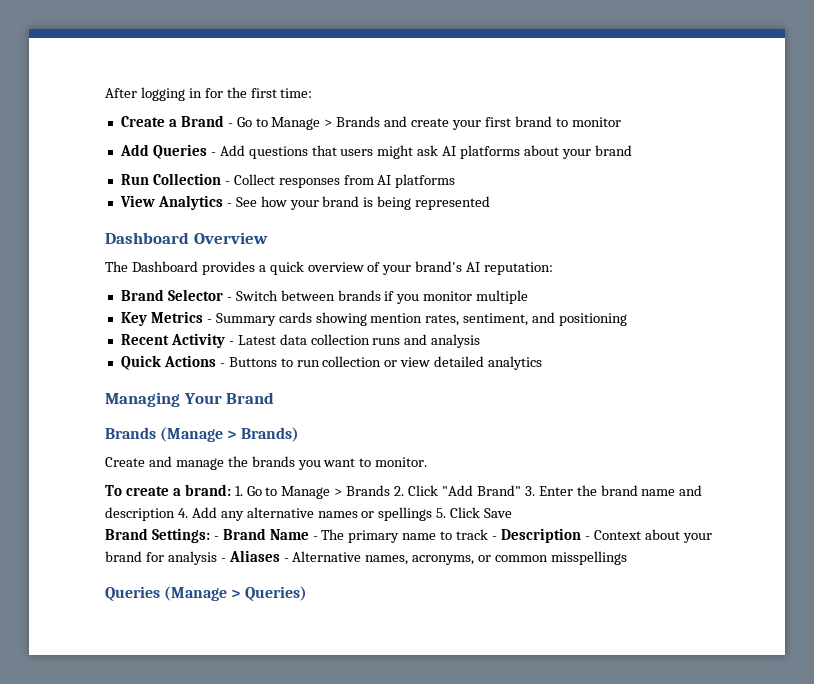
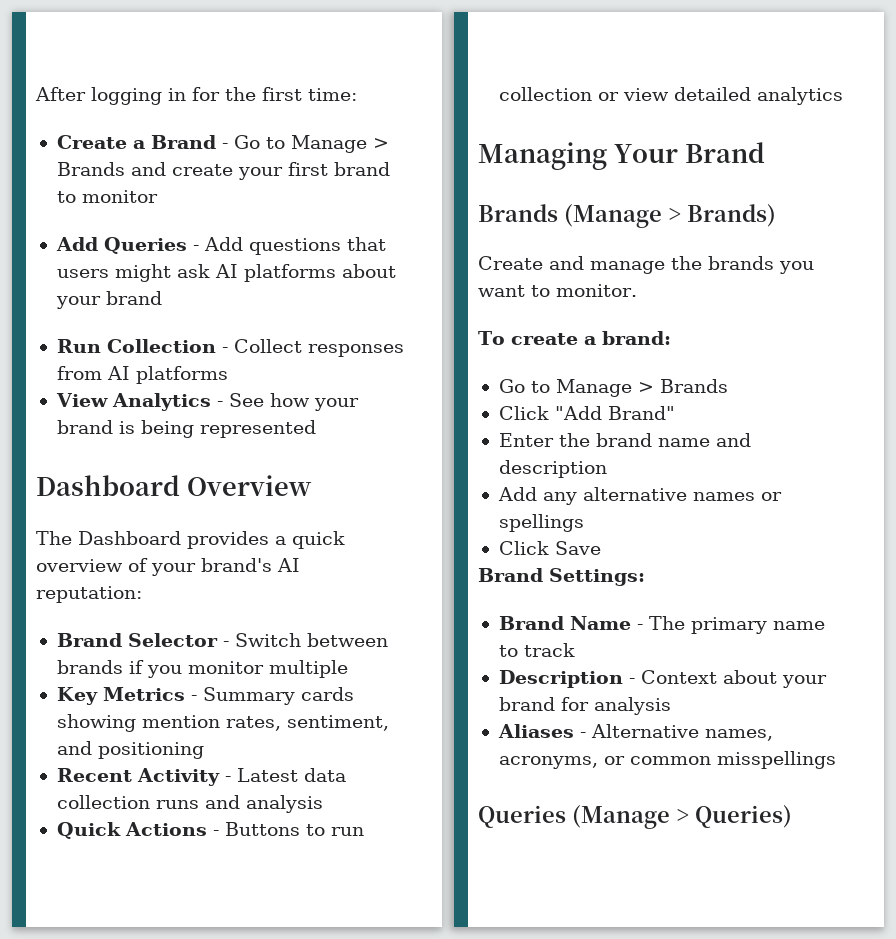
[234,485,405,499] 1. Go to Manage > Brands 2. -> [498,379,728,397] // Go to Manage > Brands //
[524,486,535,496] 3. -> (675, 413) //
[177,508,188,518] 4. -> (607, 469) //
[436,508,447,518] 5. -> (584, 523) //
[213,536,219,540] - -> (645, 577) //
[492,536,498,540] - -> (575, 650) //
[220,558,226,562] - -> (671, 706) //

